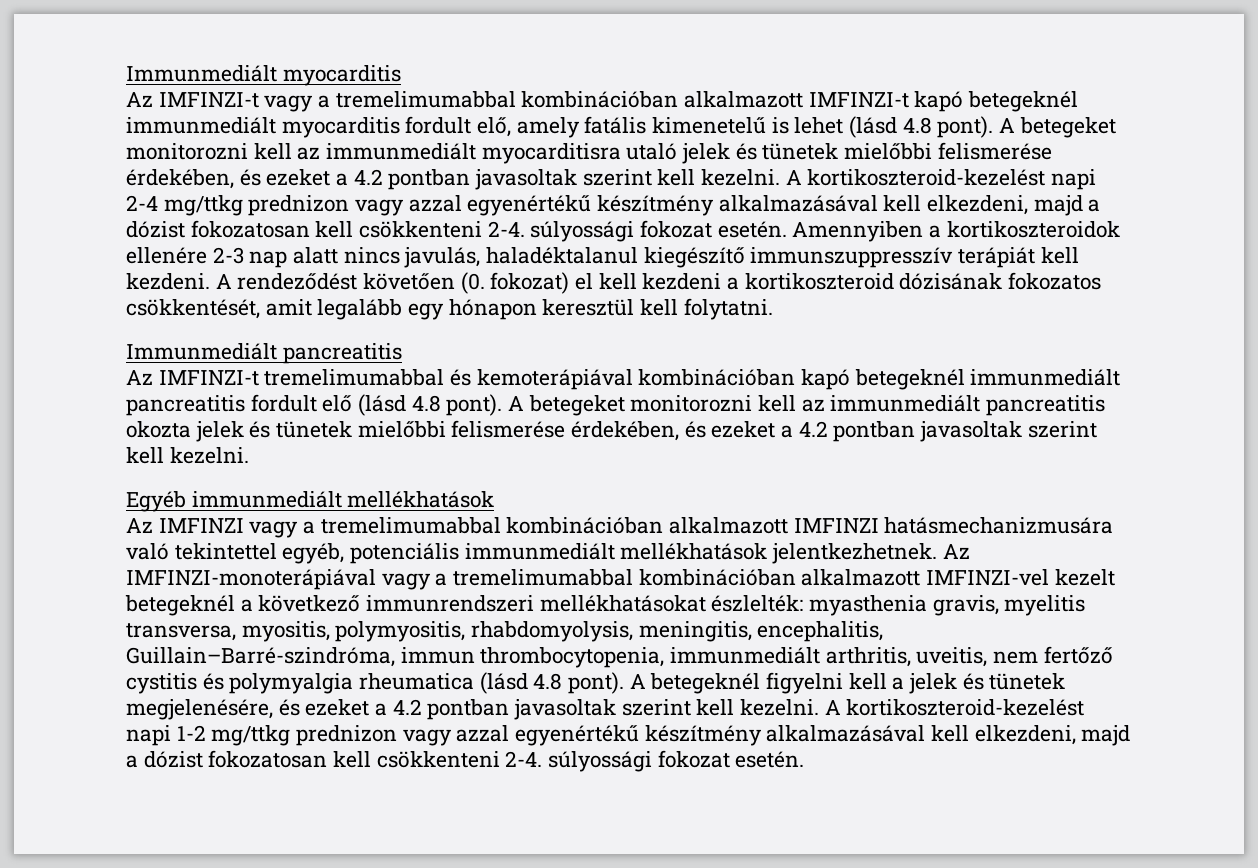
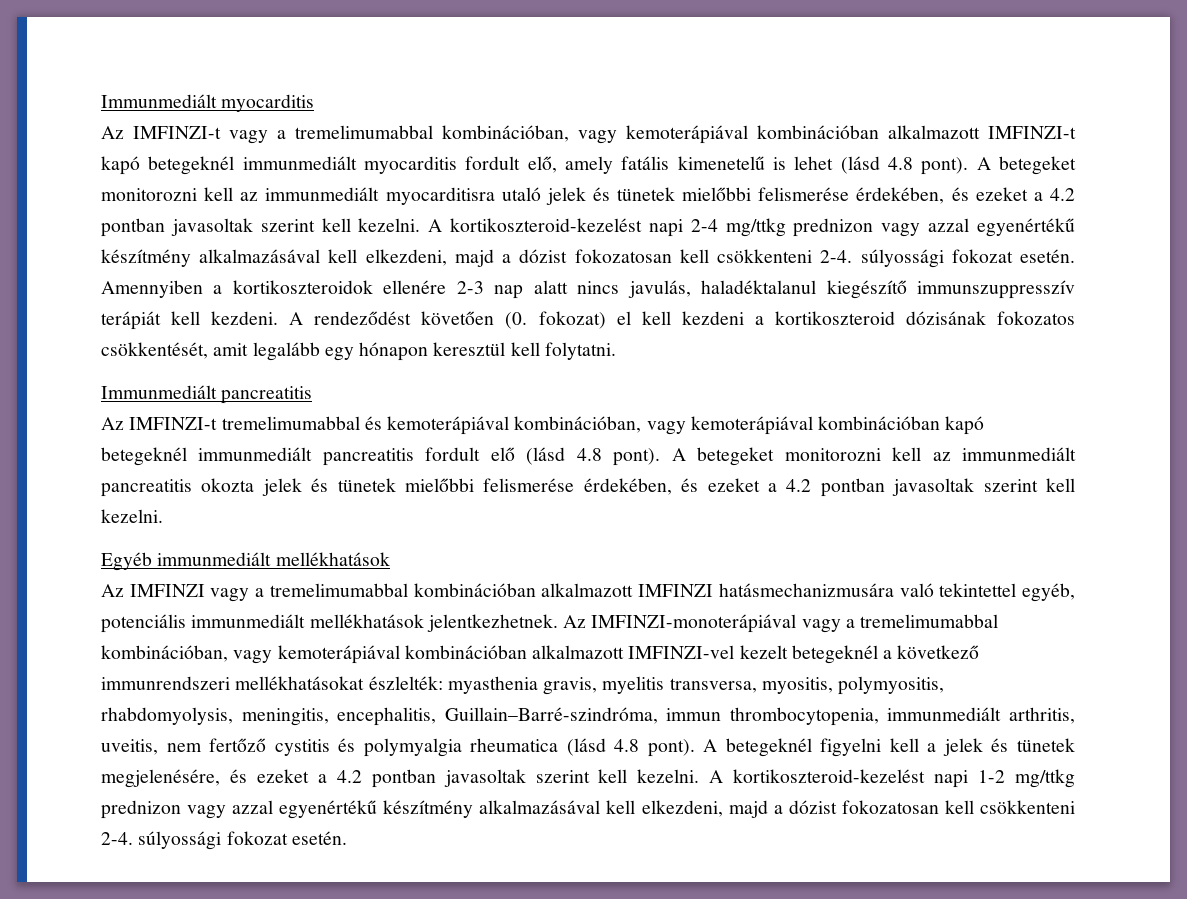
(516, 99) none -> [442,125,748,144] kombinációban, vagy kemoterápiával
(633, 379) none -> [514,416,813,435] kombinációban, vagy kemoterápiával
(634, 577) none -> [101,645,400,664] kombinációban, vagy kemoterápiával

